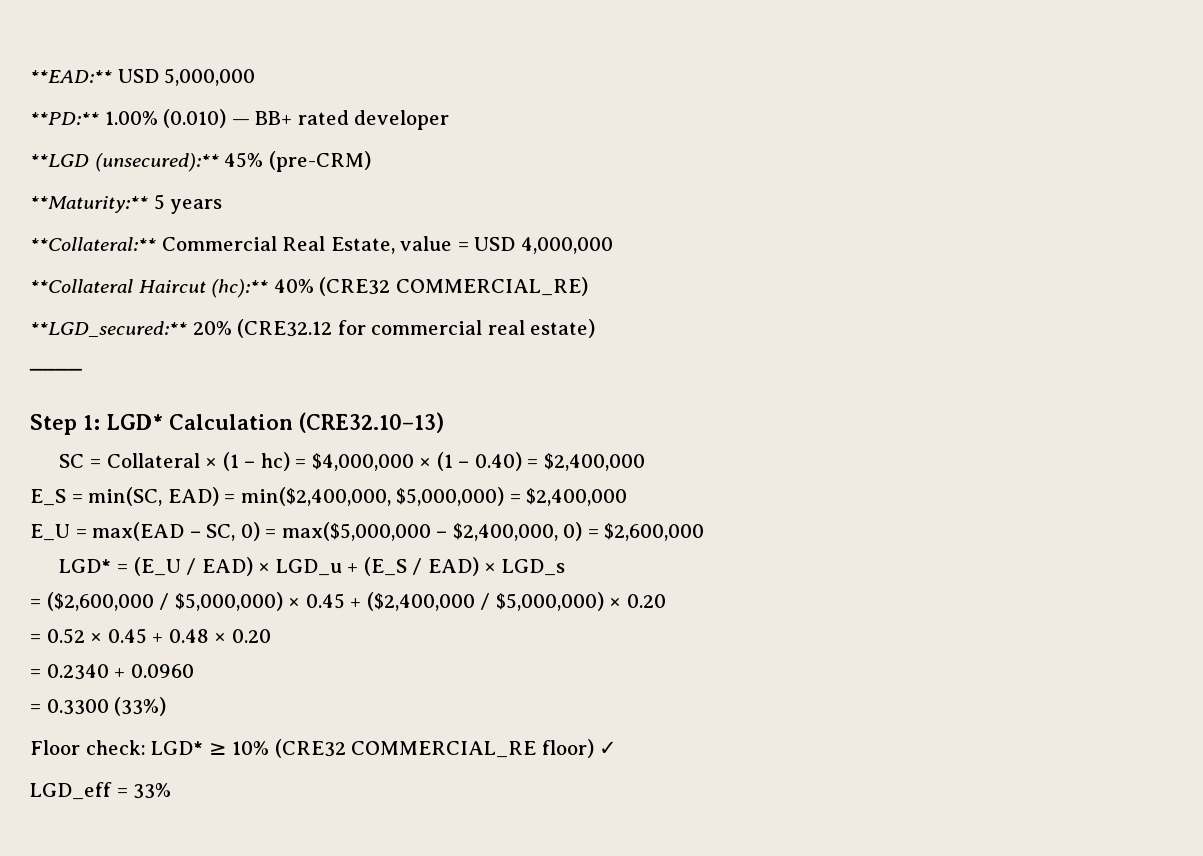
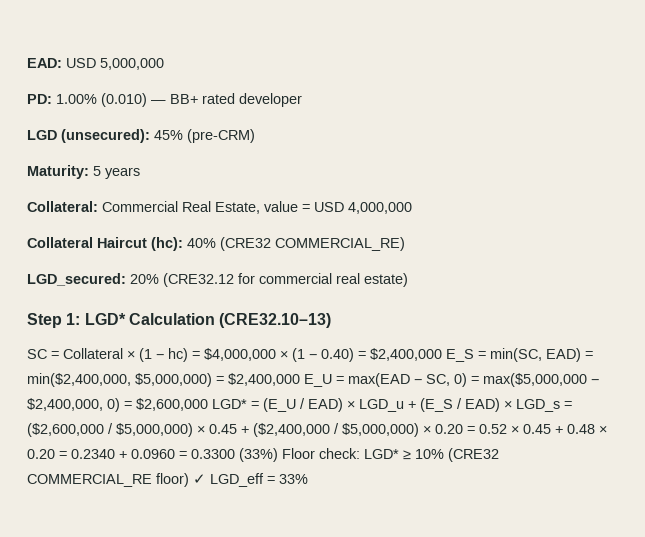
[30,70,112,83] **EAD:** -> [27,58,62,68] EAD:
[30,112,99,125] **PD:** -> [27,94,52,104] PD:
[30,153,219,172] **LGD (unsecured):** -> [27,129,150,143] LGD (unsecured):
[30,196,148,213] **Maturity:** -> [27,165,89,179] Maturity:
[30,237,156,251] **Collateral:** -> [27,201,98,212] Collateral:
[30,279,269,298] **Collateral Haircut (hc):** -> [27,237,183,251] Collateral Haircut (hc):
[30,321,187,337] **LGD_secured:** -> [27,273,126,286] LGD_secured:
[29,368,82,377] // ──── -> (408, 280) none
(645, 462) // -> (442, 354) none
(628, 497) // -> (300, 379) none
(705, 532) // -> (208, 404) none
(565, 567) // -> (560, 405) none
(666, 601) // -> (463, 429) none
(271, 636) // -> (55, 454) none
(194, 671) // -> (175, 454) none
(167, 706) // -> (278, 455) none
(618, 748) // -> (206, 479) none

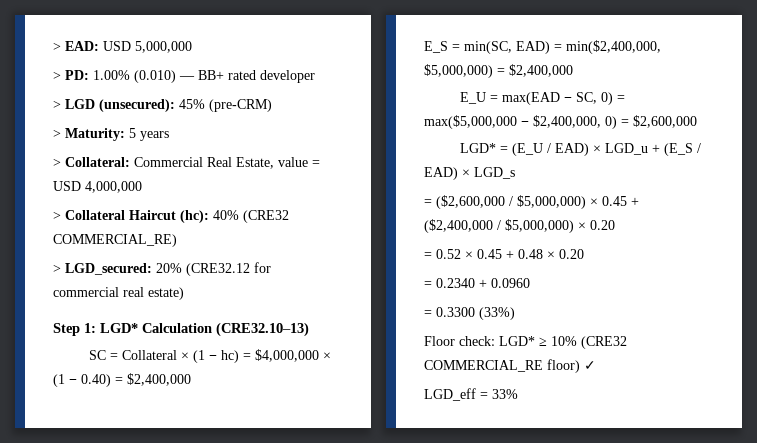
(27, 63) none -> [53,42,61,51] >
(164, 64) none -> [53,71,61,80] >
(302, 100) none -> [53,100,61,109] >
(255, 136) none -> [53,129,61,138] >
(140, 173) none -> [53,158,61,167] >
(412, 208) none -> [53,211,61,220] >
(405, 244) none -> [53,264,61,273] >
(442, 354) none -> (191, 379) //
(300, 379) none -> (573, 70) //
(208, 404) none -> (697, 121) //
(560, 405) none -> (515, 173) //
(463, 429) none -> (615, 225) //
(55, 454) none -> (584, 254) //
(175, 454) none -> (530, 283) //
(278, 455) none -> (515, 313) //
(206, 479) none -> (596, 365) //

